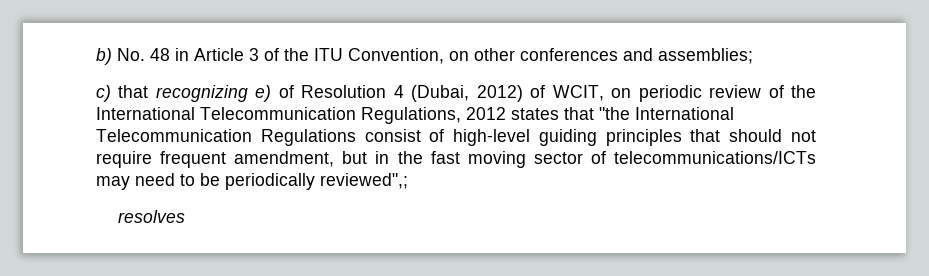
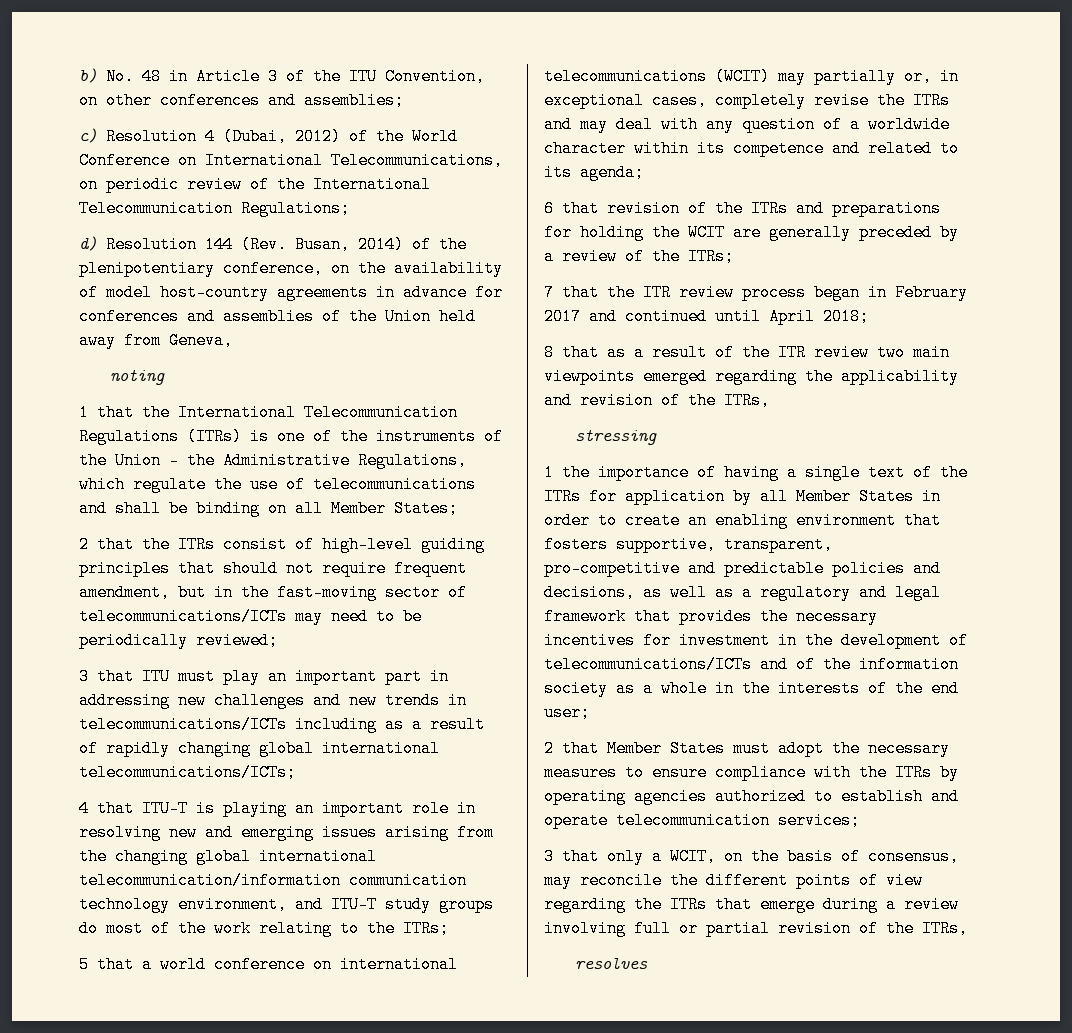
[118,85,294,102] that recognizing e) of -> (97, 135) none
[552,85,604,101] WCIT, -> [376,128,458,145] [79,152,503,169] the World Conference on International Telecommunications,
[361,107,734,124] [96,129,356,146] Regulations, 2012 states that "the International Telecommunication Regulations -> [241,200,350,217] [79,236,467,253] [79,260,503,277] [79,284,503,301] [79,308,476,325] [79,332,233,349] [110,369,166,385] [79,404,458,421] [79,428,503,445] [79,452,467,469] [79,476,476,493] [79,500,458,517] [79,536,215,553] Regulations; // d) Resolution 144 (Rev. Busan, 2014) of the plenipotentiary conference, on the availability of model host-country agreements in advance for conferences and assemblies of the Union held away from Geneva, // noting // 1 that the International Telecommunication Regulations (ITRs) is one of the instruments of the Union – the Administrative Regulations, which regulate the use of telecommunications and shall be binding on all Member States; // 2 that the ITRs
[430,151,526,168] fast moving -> [277,584,377,601] fast-moving
[320,173,408,189] reviewed",; -> [196,632,278,649] [79,668,449,685] [79,692,467,709] [79,716,485,733] [79,740,440,757] [79,764,296,781] [79,800,476,817] [79,824,494,841] [79,848,377,865] [79,872,467,889] [79,896,494,913] [79,920,449,937] [79,956,458,973] [544,68,959,85] [544,92,950,109] [544,116,950,133] [544,140,959,157] [544,164,644,181] [544,200,941,217] [544,224,959,241] [544,248,734,265] [544,284,968,301] [544,308,869,325] [544,344,950,361] [544,368,959,385] [544,392,770,409] [575,429,658,445] [544,464,968,481] [544,488,941,505] [544,512,941,529] [544,536,833,553] [544,560,941,577] [544,584,941,601] [544,608,878,625] [544,632,968,649] [544,656,959,673] [544,680,959,697] [544,704,590,721] [544,740,950,757] [544,764,959,781] [544,788,959,805] [544,812,860,829] [544,848,959,865] [544,872,923,889] [544,896,959,913] [544,920,968,937] reviewed; // 3 that ITU must play an important part in addressing new challenges and new trends in telecommunications/ICTs including as a result of rapidly changing global international telecommunications/ICTs; // 4 that ITU-T is playing an important role in resolving new and emerging issues arising from the changing global international telecommunication/information communication technology environment, and ITU-T study groups do most of the work relating to the ITRs; // 5 that a world conference on international telecommunications (WCIT) may partially or, in exceptional cases, completely revise the ITRs and may deal with any question of a worldwide character within its competence and related to its agenda; // 6 that revision of the ITRs and preparations for holding the WCIT are generally preceded by a review of the ITRs; // 7 that the ITR review process began in February 2017 and continued until April 2018; // 8 that as a result of the ITR review two main viewpoints emerged regarding the applicability and revision of the ITRs, // stressing // 1 the importance of having a single text of the ITRs for application by all Member States in order to create an enabling environment that fosters supportive, transparent, pro-competitive and predictable policies and decisions, as well as a regulatory and legal framework that provides the necessary incentives for investment in the development of telecommunications/ICTs and of the information society as a whole in the interests of the end user; // 2 that Member States must adopt the necessary measures to ensure compliance with the ITRs by operating agencies authorized to establish and operate telecommunication services; // 3 that only a WCIT, on the basis of consensus, may reconcile the different points of view regarding the ITRs that emerge during a review involving full or partial revision of the ITRs,

